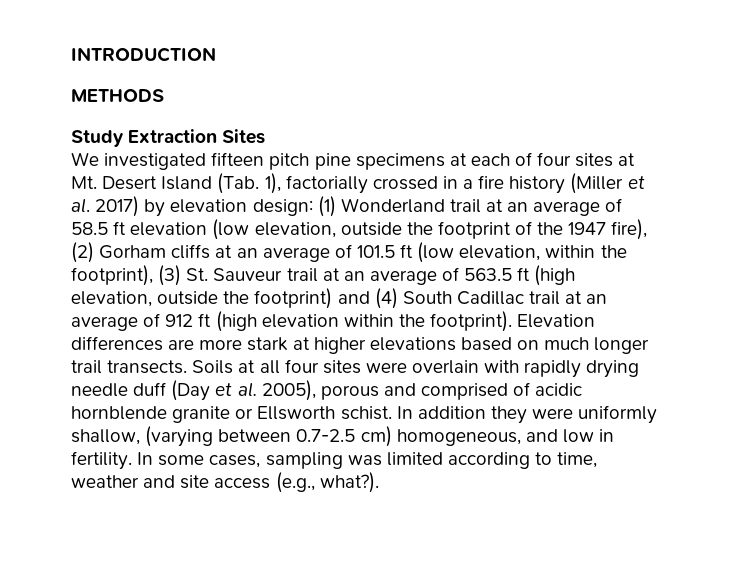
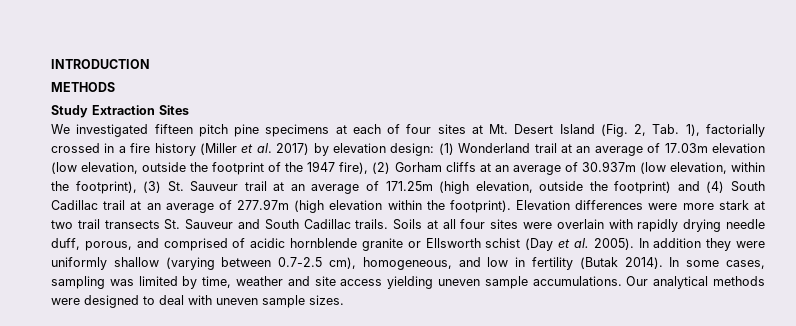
[217,173,260,194] (Tab. -> [600,124,680,137] (Fig. 2, Tab.
[71,221,127,235] 58.5 ft -> [664,143,708,153] 17.03m
[356,244,414,258] 101.5 ft -> [581,161,636,172] 30.937m
[464,267,531,281] 563.5 ft -> [385,181,433,191] 171.25m
[165,313,212,327] 912 ft -> [237,199,290,210] 277.97m
[168,339,195,350] are -> [648,203,678,210] were
[313,337,650,354] [71,360,188,374] higher elevations based on much longer trail transects. -> [51,219,389,230] two trail transects St. Sauveur and South Cadillac trails.
[133,380,379,401] duff (Day et al. 2005), porous -> [51,238,132,251] duff, porous,
[340,406,392,420] schist. -> [485,238,634,251] schist (Day et al. 2005).
[71,429,140,445] shallow, -> [113,257,159,267] shallow
[360,426,392,447] cm) -> [329,257,357,269] cm),
[71,451,132,470] fertility. -> [532,257,663,270] fertility (Butak 2014).
[447,452,553,469] according to -> [182,276,198,289] by
[275,472,379,493] (e.g., what?). -> [387,276,765,289] [51,295,344,308] yielding uneven sample accumulations. Our analytical methods were designed to deal with uneven sample sizes.

